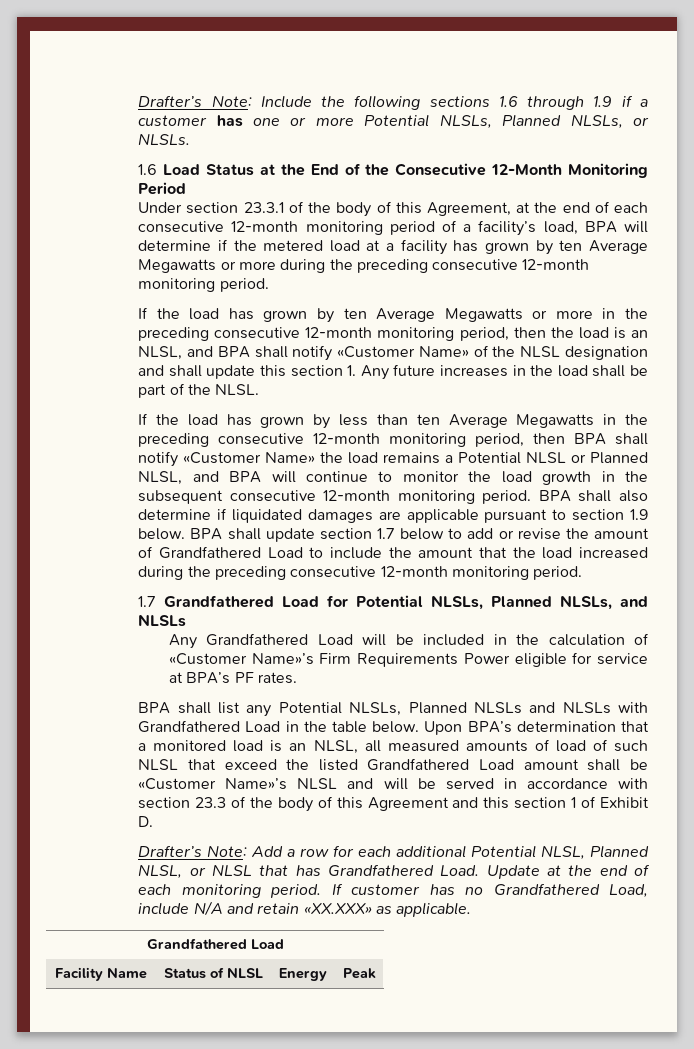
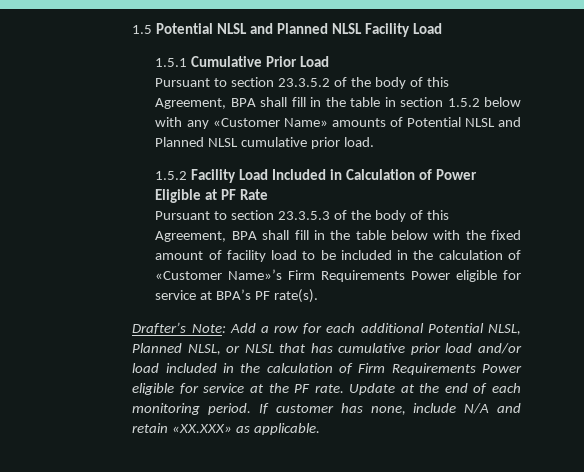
[138,95,648,110] [138,114,649,128] [138,133,191,146] [138,163,649,178] [138,182,187,195] [138,201,649,217] [138,220,648,236] [138,239,648,255] [138,259,590,273] [138,278,269,292] [138,307,648,323] [138,327,648,341] [138,345,648,361] [138,364,649,380] [138,383,260,398] [138,413,648,429] [138,433,648,447] [138,451,648,467] [138,471,648,485] [138,490,648,504] [138,508,649,523] [138,528,649,542] [138,546,648,559] [138,566,583,580] [138,595,648,610] [138,614,187,627] [168,633,387,649] Drafter’s Note: Include the following sections 1.6 through 1.9 if a customer has one or more Potential NLSLs, Planned NLSLs, or NLSLs. // 1.6 Load Status at the End of the Consecutive 12-Month Monitoring Period // Under section 23.3.1 of the body of this Agreement, at the end of each consecutive 12-month monitoring period of a facility’s load, BPA will determine if the metered load at a facility has grown by ten Average Megawatts or more during the preceding consecutive 12-month monitoring period. // If the load has grown by ten Average Megawatts or more in the preceding consecutive 12-month monitoring period, then the load is an NLSL, and BPA shall notify «Customer Name» of the NLSL designation and shall update this section 1. Any future increases in the load shall be part of the NLSL. // If the load has grown by less than ten Average Megawatts in the preceding consecutive 12-month monitoring period, then BPA shall notify «Customer Name» the load remains a Potential NLSL or Planned NLSL, and BPA will continue to monitor the load growth in the subsequent consecutive 12-month monitoring period. BPA shall also determine if liquidated damages are applicable pursuant to section 1.9 below. BPA shall update section 1.7 below to add or revise the amount of Grandfathered Load to include the amount that the load increased during the preceding consecutive 12-month monitoring period. // 1.7 Grandfathered Load for Potential NLSLs, Planned NLSLs, and NLSLs // Any Grandfathered Load will -> [132,23,442,37] [155,56,330,67] [155,77,449,89] [155,97,521,109] [155,117,521,129] [155,137,375,149] [155,169,477,183] [155,189,269,203] [155,210,449,222] [155,230,521,242] [155,250,316,262] 1.5 Potential NLSL and Planned NLSL Facility Load // 1.5.1 Cumulative Prior Load // Pursuant to section 23.3.5.2 of the body of this Agreement, BPA shall fill in the table in section 1.5.2 below with any «Customer Name» amounts of Potential NLSL and Planned NLSL cumulative prior load. // 1.5.2 Facility Load Included in Calculation of Power Eligible at PF Rate // Pursuant to section 23.3.5.3 of the body of this Agreement, BPA shall fill in the table below with the fixed amount of facility load to
[257,672,297,684] [138,702,649,717] [138,720,649,735] [138,739,648,754] [138,758,648,771] [138,778,648,790] [138,796,650,812] [138,816,154,827] rates. // BPA shall list any Potential NLSLs, Planned NLSLs and NLSLs with Grandfathered Load in the table below. Upon BPA’s determination that a monitored load is an NLSL, all measured amounts of load of such NLSL that exceed the listed Grandfathered Load amount shall be «Customer Name»’s NLSL and will be served in accordance with section 23.3 of the body of this Agreement and this section 1 of Exhibit D. -> [274,289,319,303] rate(s).
[327,864,480,876] Grandfathered Load. -> [338,343,522,355] [132,363,522,375] [132,383,344,395] cumulative prior load and/or load included in the calculation of Firm Requirements Power eligible for service at the PF rate.
[465,883,648,897] no Grandfathered Load, -> [370,406,406,415] none,
[146,938,284,950] [54,967,147,981] [163,967,263,979] [279,968,327,981] [342,968,376,979] // Grandfathered Load // Facility Name | Status of NLSL | Energy | Peak -> (321, 429) none

